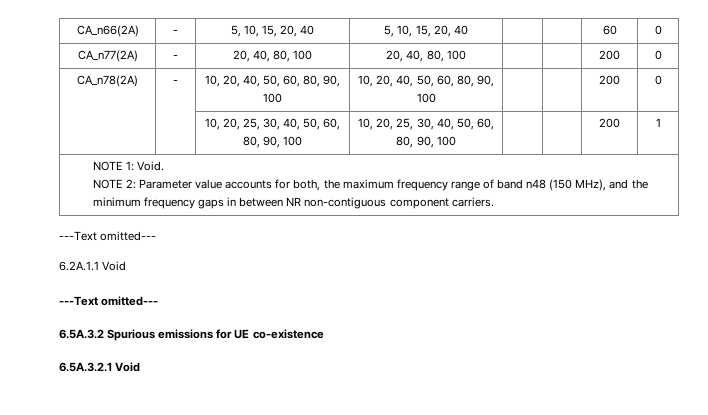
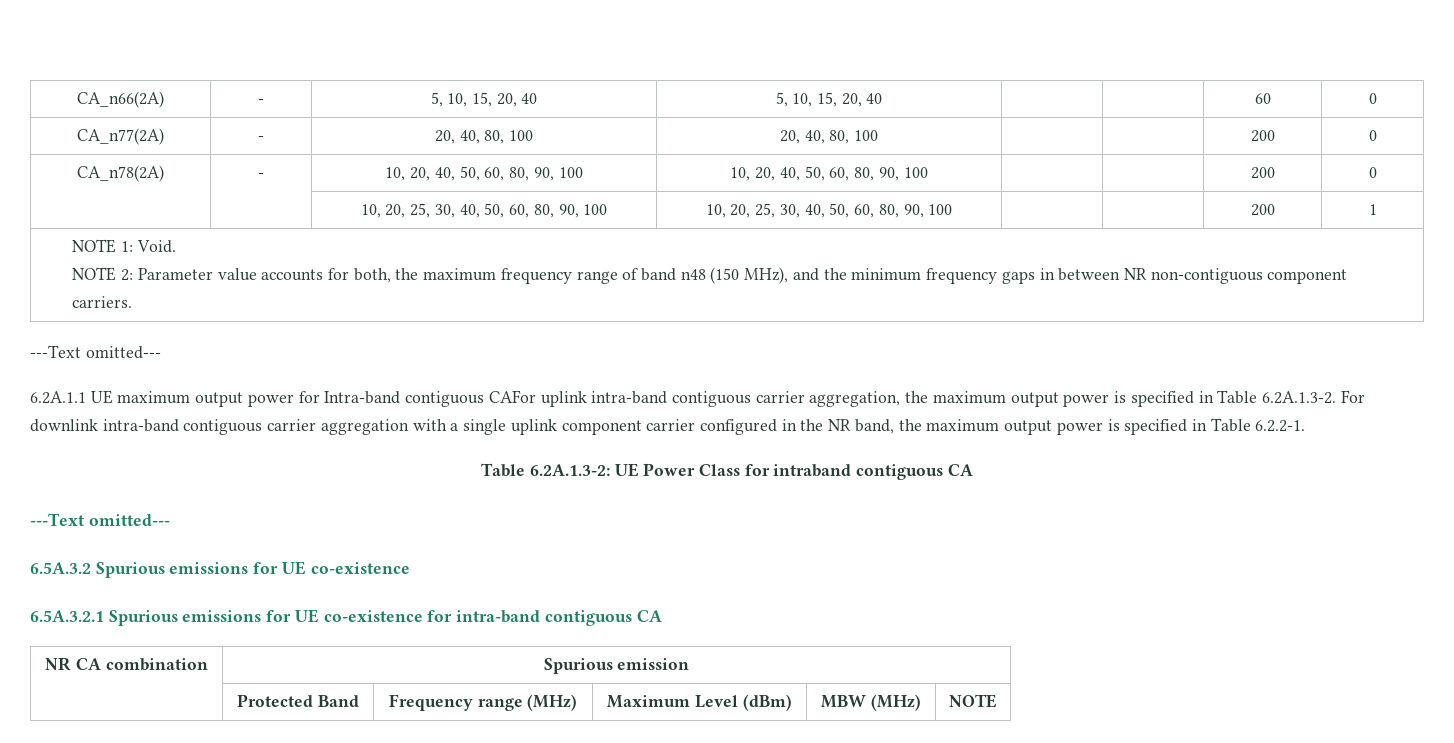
[102,261,127,271] Void -> [90,390,1365,407] [30,418,1306,435] [481,463,973,480] UE maximum output power for Intra-band contiguous CAFor uplink intra-band contiguous carrier aggregation, the maximum output power is specified in Table 6.2A.1.3-2. For downlink intra-band contiguous carrier aggregation with a single uplink component carrier configured in the NR band, the maximum output power is specified in Table 6.2.2-1. // Table 6.2A.1.3-2: UE Power Class for intraband contiguous CA
[115,362,141,372] Void -> [108,609,662,626] [45,657,208,671] [543,658,690,674] [237,694,359,707] [388,694,578,711] [607,694,792,711] [821,694,921,711] [949,694,997,708] Spurious emissions for UE co-existence for intra-band contiguous CA // NR CA combination | Spurious emission // | Protected Band | Frequency range (MHz) | Maximum Level (dBm) | MBW (MHz) | NOTE

